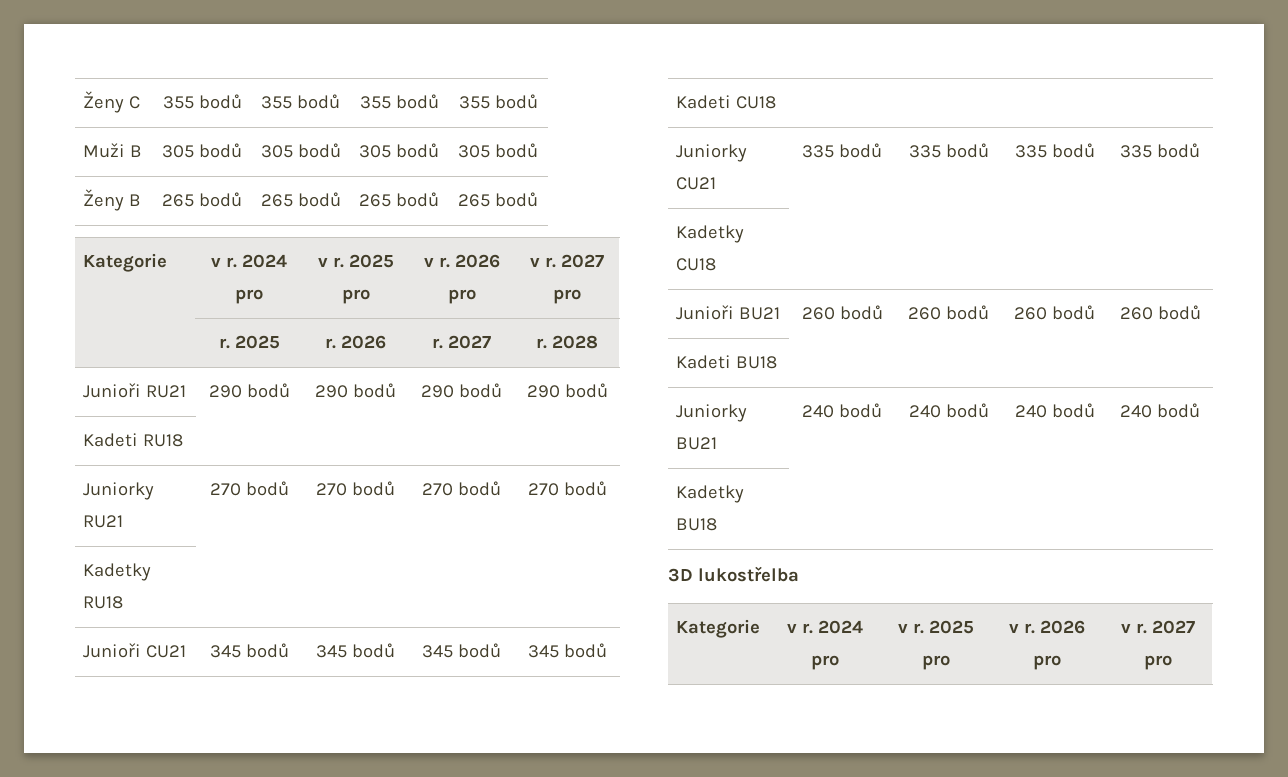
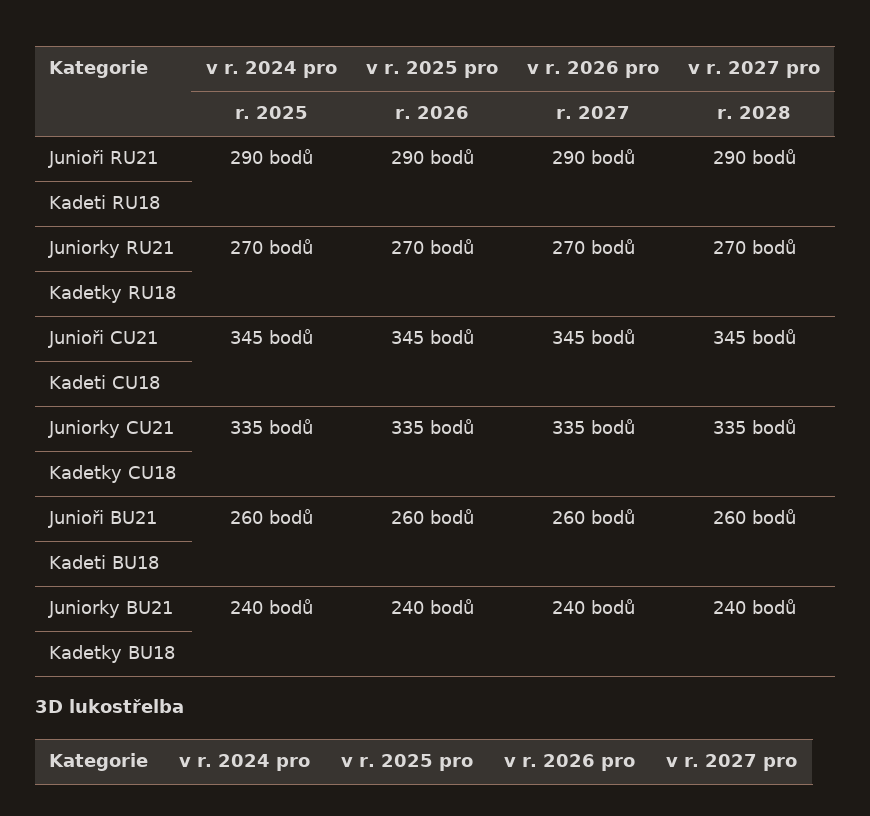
[83,91,141,113] [162,94,242,109] [261,94,340,109] [359,94,439,109] [458,94,538,109] [83,143,143,158] [162,143,242,158] [260,143,341,158] [359,143,439,158] [458,143,538,158] [83,189,142,211] [162,192,242,207] [260,192,341,207] [359,192,439,207] [458,192,538,207] Ženy C | 355 bodů | 355 bodů | 355 bodů | 355 bodů // Muži B | 305 bodů | 305 bodů | 305 bodů | 305 bodů // Ženy B | 265 bodů | 265 bodů | 265 bodů | 265 bodů // -> (49, 69) none

